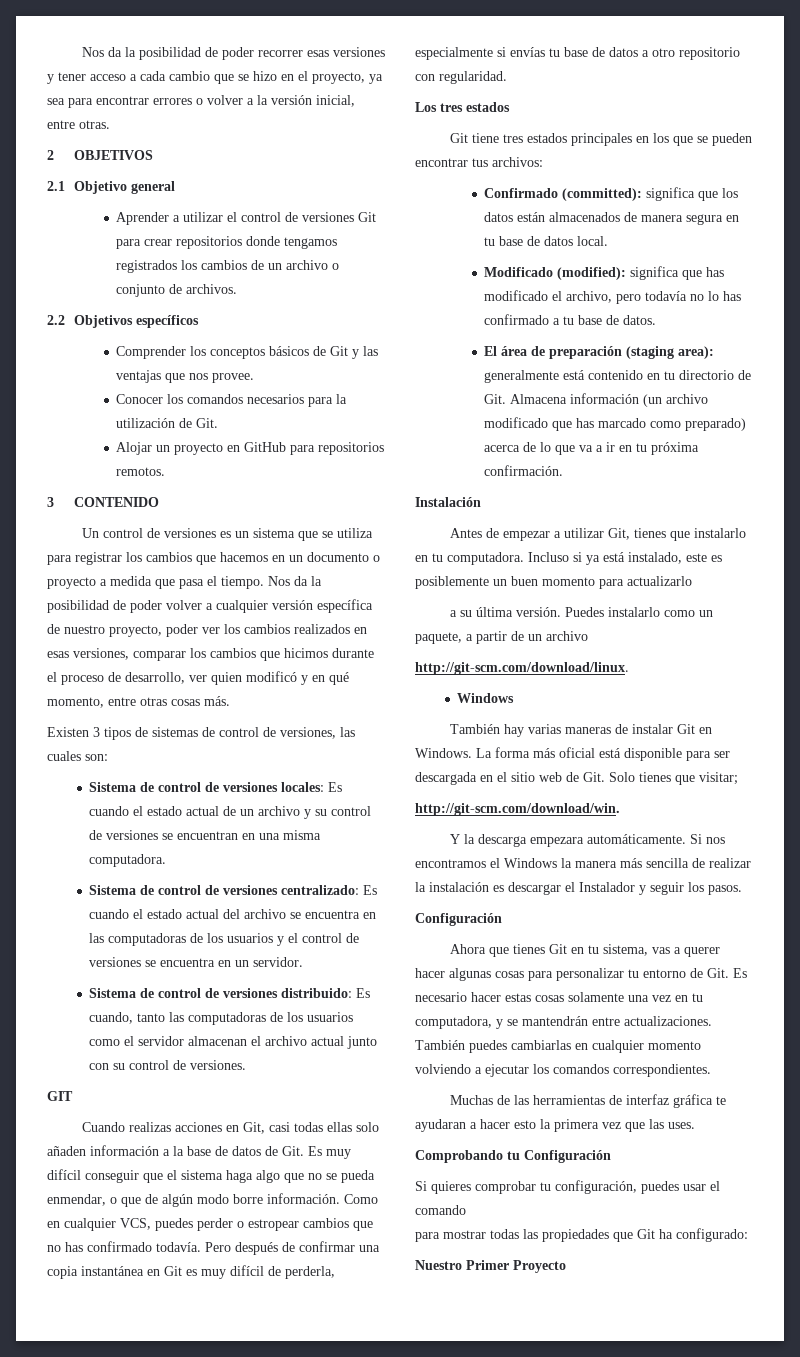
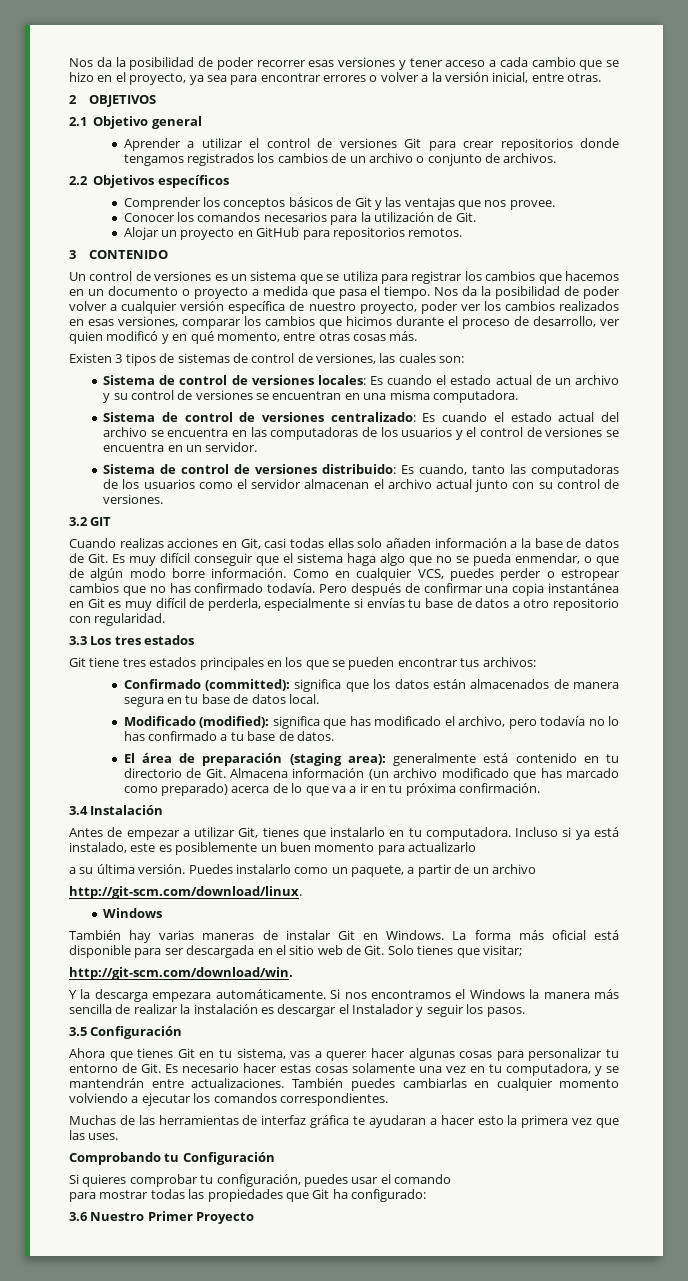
(247, 1065) none -> [69,517,88,526] 3.2
(507, 77) none -> [69,636,87,645] 3.3
(564, 470) none -> [69,806,88,815] 3.4
(742, 890) none -> [69,1027,87,1036] 3.5
(748, 1235) none -> [69,1212,88,1221] 3.6

